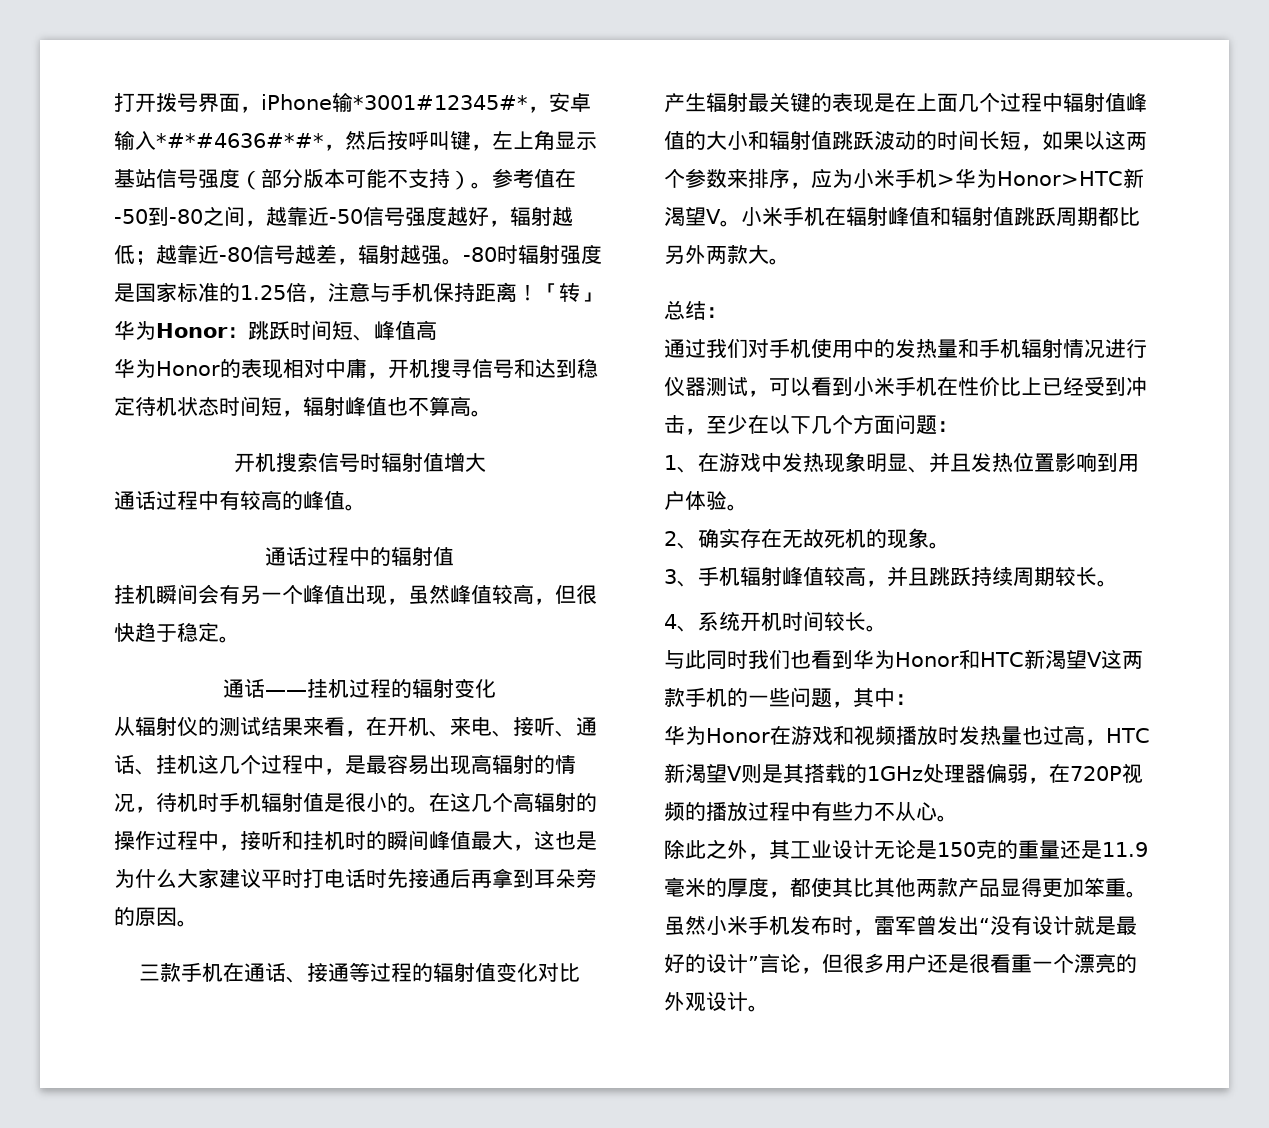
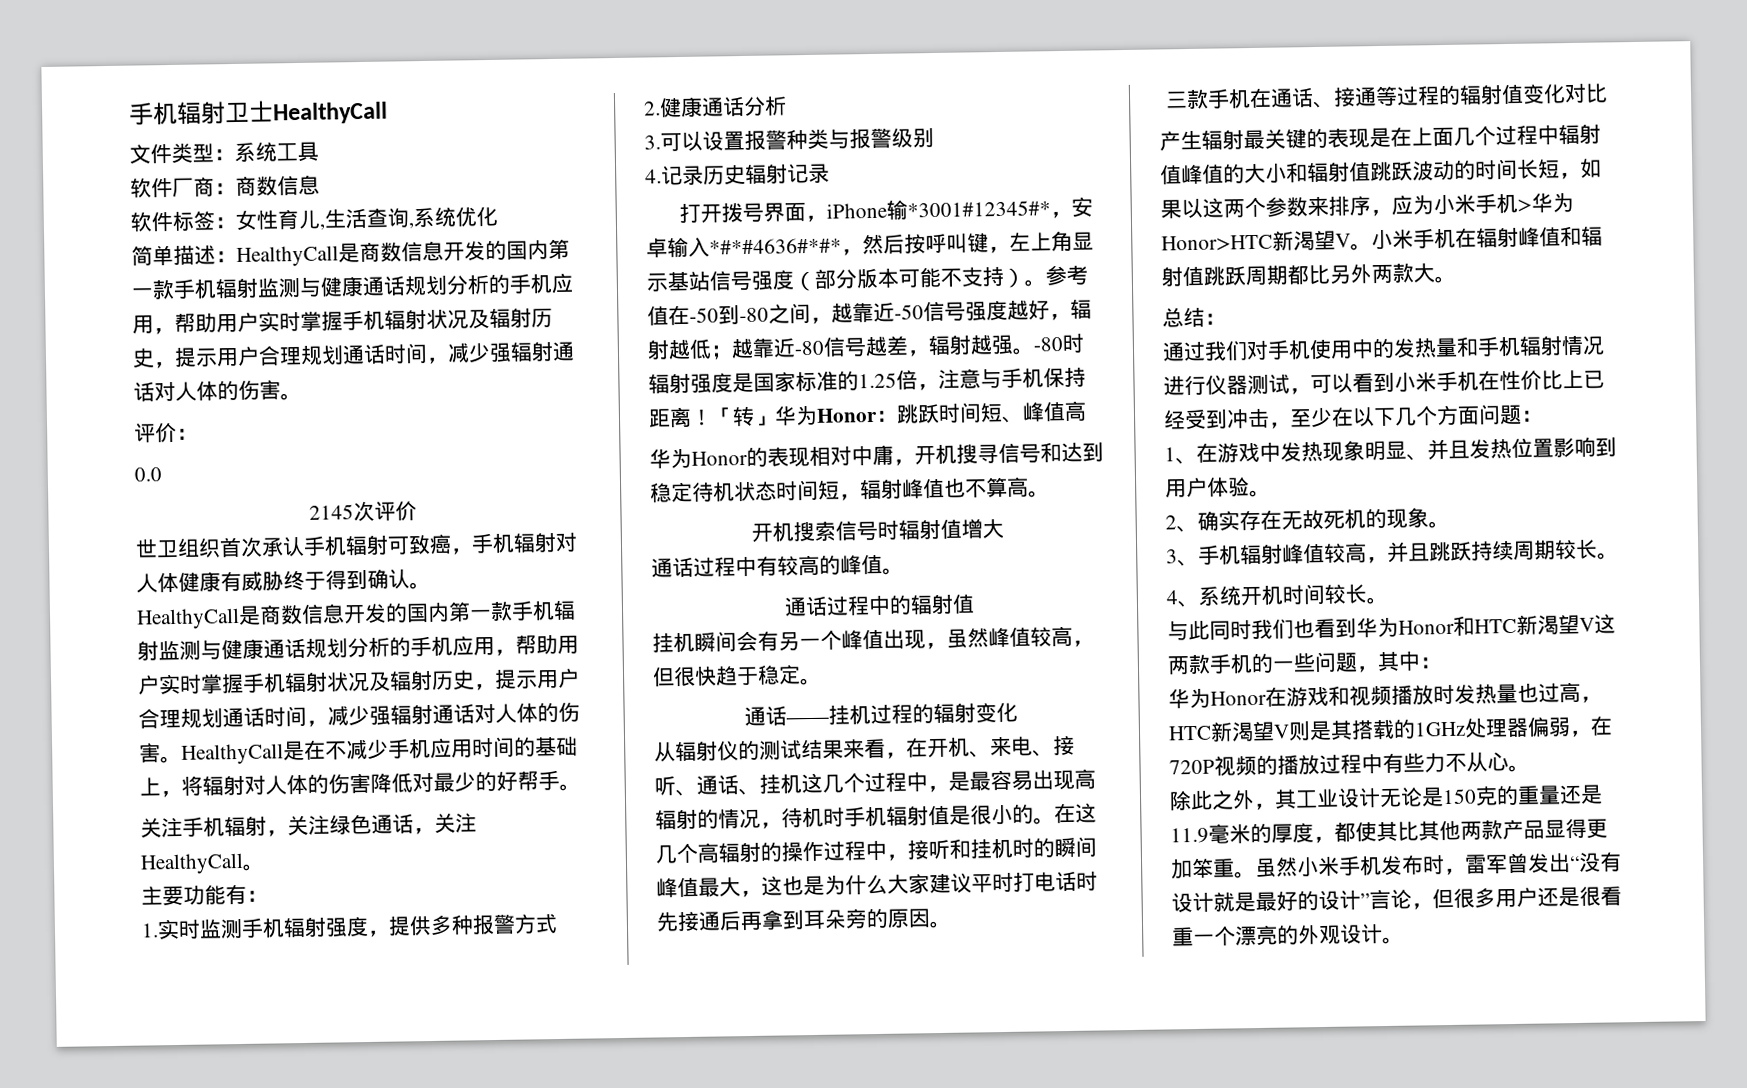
(114, 102) none -> [128,100,388,126] [129,141,319,165] [130,174,320,198] [130,206,498,232] [131,238,570,267] [131,272,574,300] [132,307,553,335] [132,341,575,369] [133,379,302,402] [134,422,198,443] [134,467,162,482] [308,500,417,522] [135,531,578,558] [136,569,431,593] [136,599,576,630] [137,634,579,661] [137,668,580,695] [138,702,580,729] [139,736,578,765] [139,769,581,798] [140,812,477,838] [140,852,265,875] [141,883,268,906] [141,913,558,940] [644,96,787,118] [644,127,934,152] [645,163,830,186] 手机辐射卫士HealthyCall // 文件类型：系统工具 // 软件厂商：商数信息 // 软件标签：女性育儿,生活查询,系统优化 // 简单描述：HealthyCall是商数信息开发的国内第一款手机辐射监测与健康通话规划分析的手机应用，帮助用户实时掌握手机辐射状况及辐射历史，提示用户合理规划通话时间，减少强辐射通话对人体的伤害。 // 评价： // 0.0 // 2145次评价 // 世卫组织首次承认手机辐射可致癌，手机辐射对人体健康有威胁终于得到确认。 // HealthyCall是商数信息开发的国内第一款手机辐射监测与健康通话规划分析的手机应用，帮助用户实时掌握手机辐射状况及辐射历史，提示用户合理规划通话时间，减少强辐射通话对人体的伤害。HealthyCall是在不减少手机应用时间的基础上，将辐射对人体的伤害降低对最少的好帮手。 // 关注手机辐射，关注绿色通话，关注HealthyCall。 // 主要功能有： // 1.实时监测手机辐射强度，提供多种报警方式 // 2.健康通话分析 // 3.可以设置报警种类与报警级别 // 4.记录历史辐射记录 //

